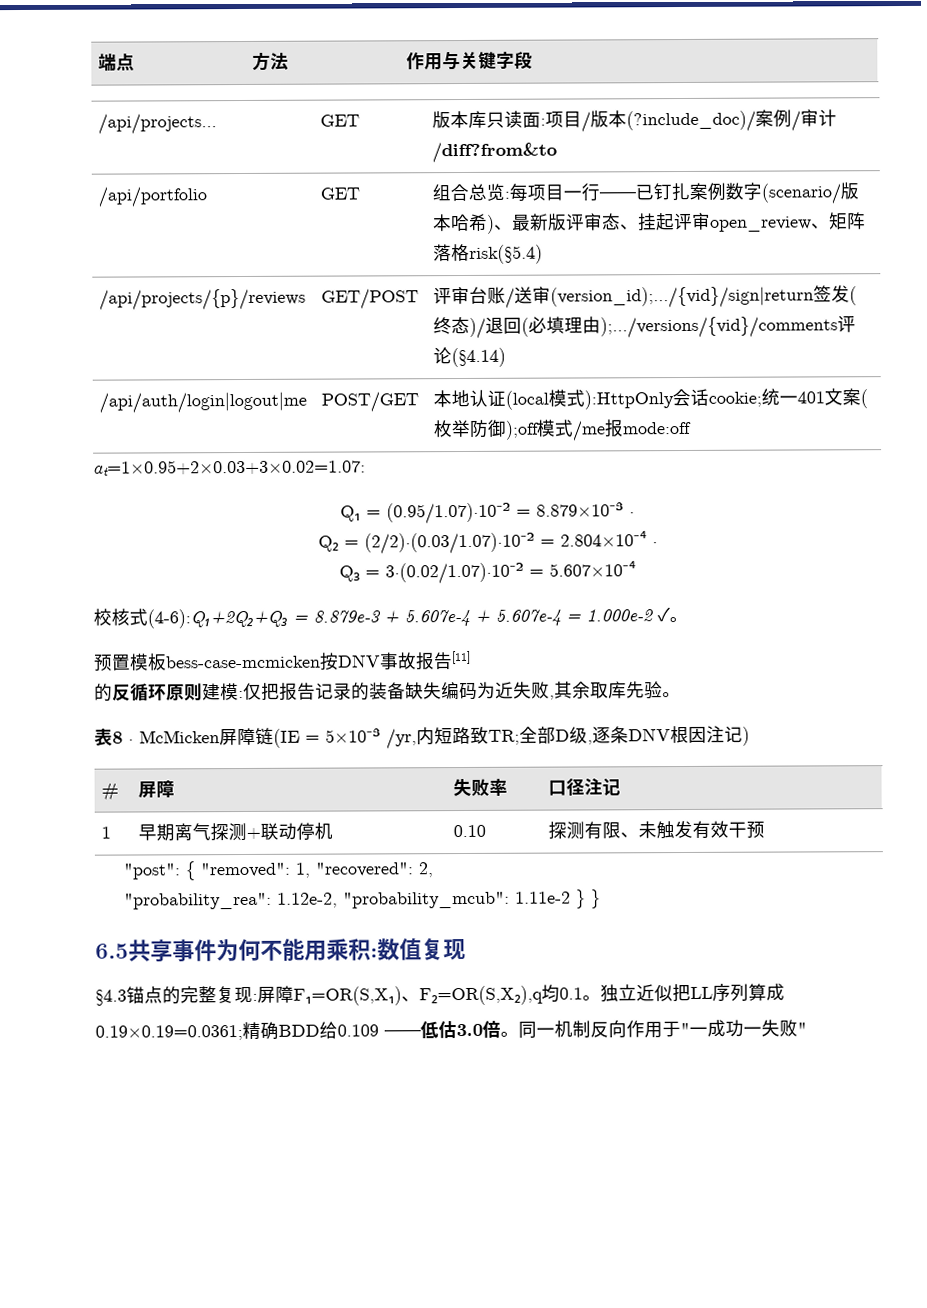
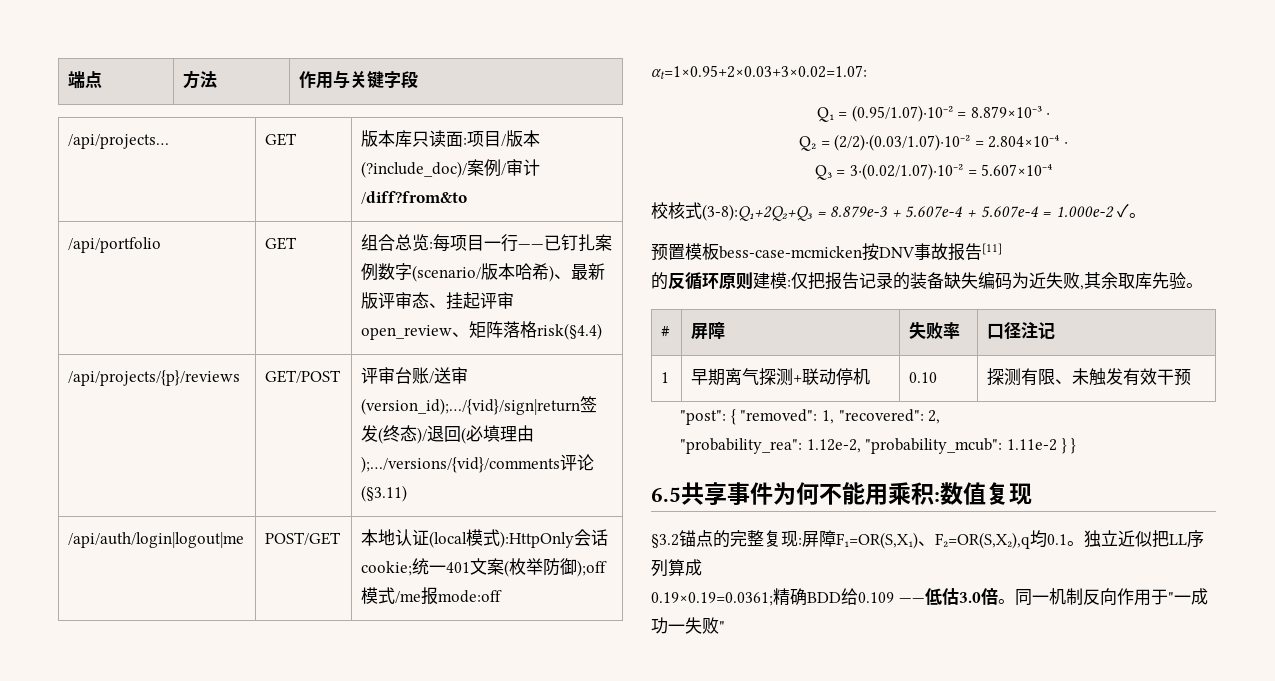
[469,244,544,264] risk(§5.4) -> [537,323,603,340] risk(§4.4)
[451,347,507,368] (§4.14) -> [361,485,408,502] (§3.11)
[147,608,288,629] (4-6):Q₁+2Q₂+Q₃ -> [702,204,812,221] (3-8):Q₁+2Q₂+Q₃
[94,725,750,750] // 表8 · McMicken屏障链(IE = 5×10⁻³ /yr,内短路致TR;全部D级,逐条DNV根因注记) -> (1203, 285) none
[95,989,127,1006] §4.3 -> [651,534,679,548] §3.2

